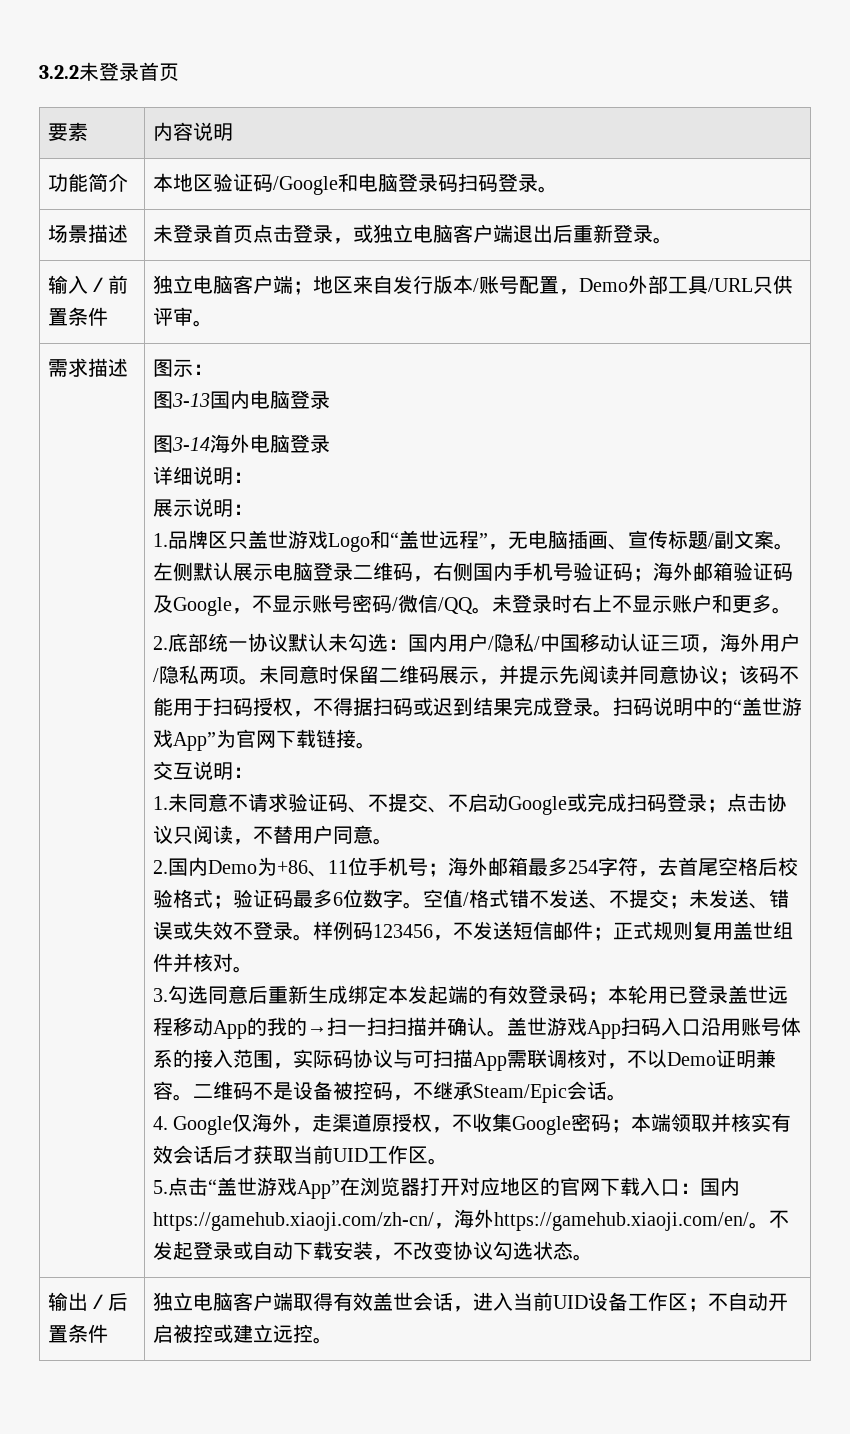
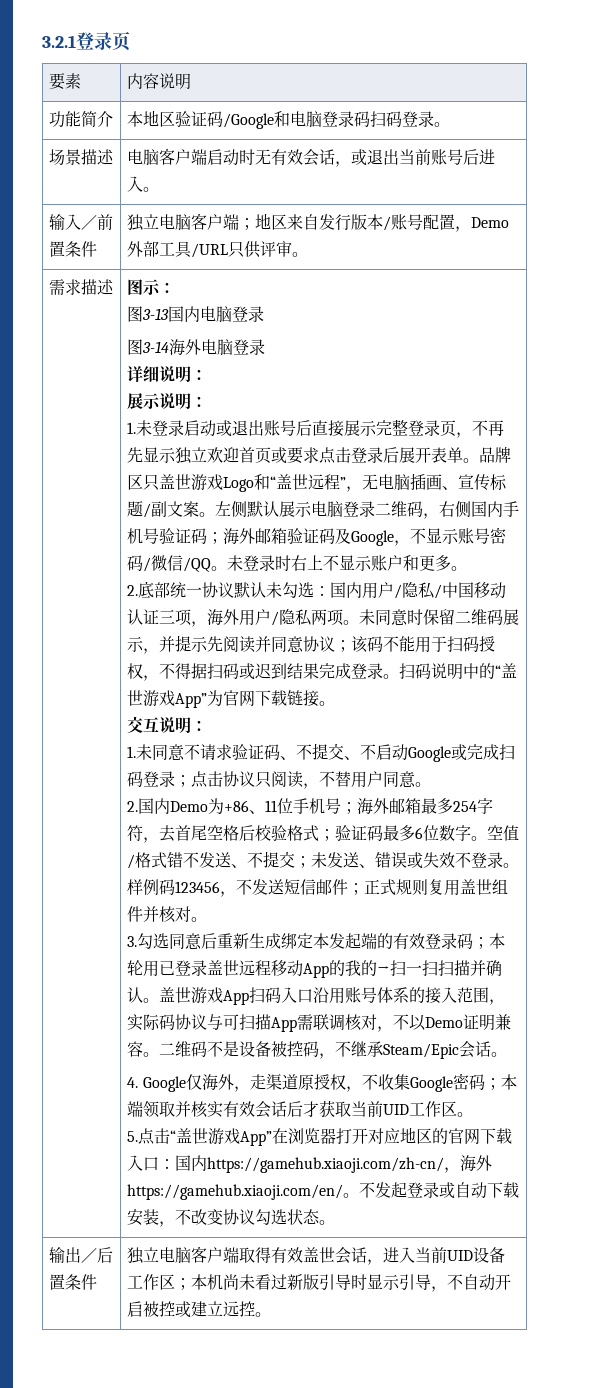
[39,62,159,81] 3.2.2未登录首 -> [42,32,112,50] 3.2.1登录
[152,224,653,244] 未登录首页点击登录，或独立电脑客户端退出后重新登录 -> [127,148,496,167] [127,176,144,192] 电脑客户端启动时无有效会话，或退出当前账号后进入
(168, 540) none -> [136,419,505,438] [127,447,480,464] 未登录启动或退出账号后直接展示完整登录页，不再先显示独立欢迎首页或要求点击登录后展开表单。
(708, 1305) none -> [191,1274,448,1292] 本机尚未看过新版引导时显示引导，

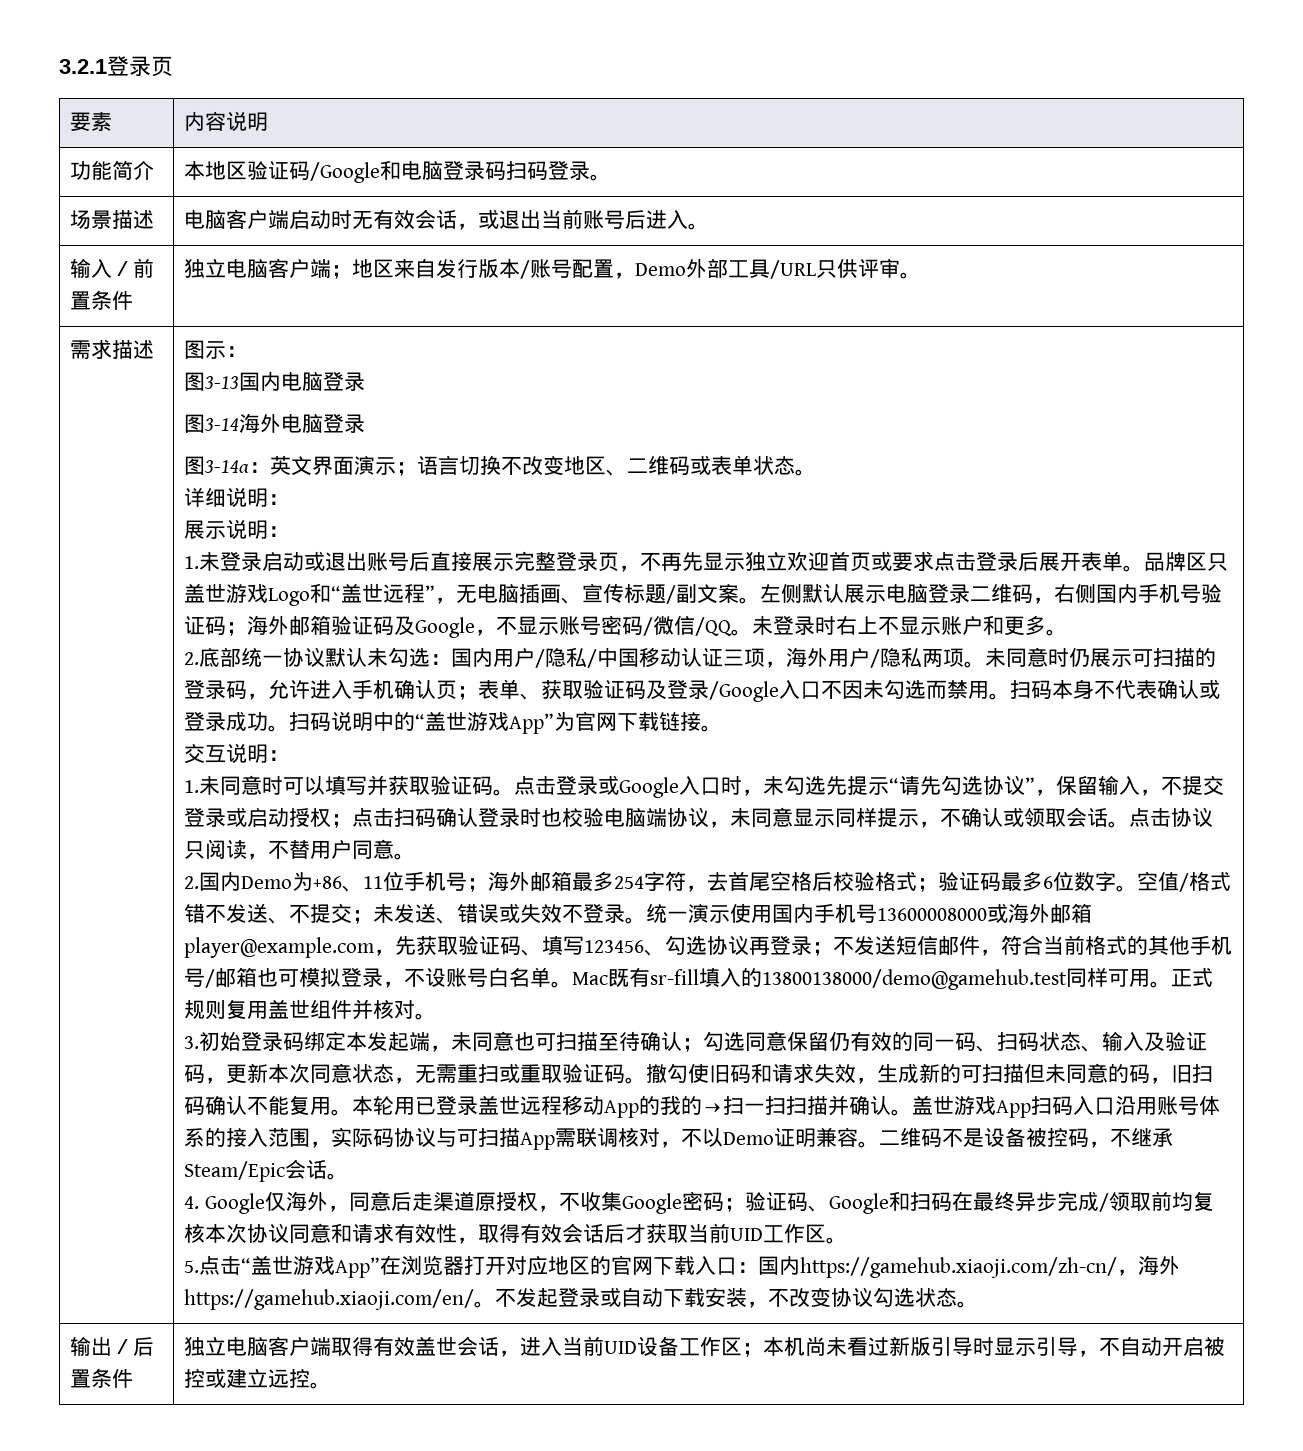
(266, 347) none -> [183,455,816,476] // 图3-14a：英文界面演示；语言切换不改变地区、二维码或表单状态。
[423,609,520,625] [127,635,496,654] [127,663,384,681] 保留二维码展示，并提示先阅读并同意协议；该码不能用于扫码授权，不得据扫码或迟到结果完成登录 -> [1068,648,1216,667] [183,679,1220,702] [183,712,268,731] 仍展示可扫描的登录码，允许进入手机确认页；表单、获取验证码及登录/Google入口不因未勾选而禁用。扫码本身不代表确认或登录成功
[184,743,516,762] [127,771,192,787] 不请求验证码、不提交、不启动Google或完成扫码登录； -> [261,775,1224,798] [183,807,1129,828] 时可以填写并获取验证码。点击登录或Google入口时，未勾选先提示“请先勾选协议”，保留输入，不提交登录或启动授权；点击扫码确认登录时也校验电脑端协议，未同意显示同样提示，不确认或领取会话。
[127,879,365,897] 样例码123456，不发送短信邮件； -> [645,903,1092,923] [183,935,1232,958] [183,967,1171,990] 统一演示使用国内手机号13600008000或海外邮箱player@example.com，先获取验证码、填写123456、勾选协议再登录；不发送短信邮件，符合当前格式的其他手机号/邮箱也可模拟登录，不设账号白名单。Mac既有sr-fill填入的13800138000/demo@gamehub.test同样可用。
[137,933,490,950] 勾选同意后重新生成绑定本发起端的有效登录码； -> [198,1031,1207,1052] [183,1063,1213,1084] [183,1095,352,1116] 初始登录码绑定本发起端，未同意也可扫描至待确认；勾选同意保留仍有效的同一码、扫码状态、输入及验证码，更新本次同意状态，无需重扫或重取验证码。撤勾使旧码和请求失效，生成新的可扫描但未同意的码，旧扫码确认不能复用。
(250, 1089) none -> [348,1191,412,1212] 同意后
[500,1074,517,1090] [127,1101,224,1118] 本端领取并核实 -> [744,1191,1214,1214] [183,1223,520,1244] 验证码、Google和扫码在最终异步完成/领取前均复核本次协议同意和请求有效性，取得

